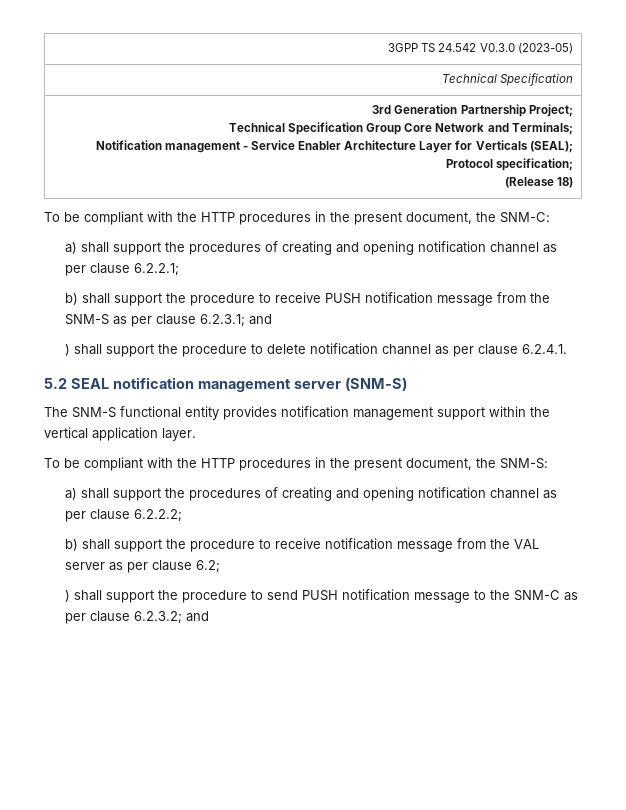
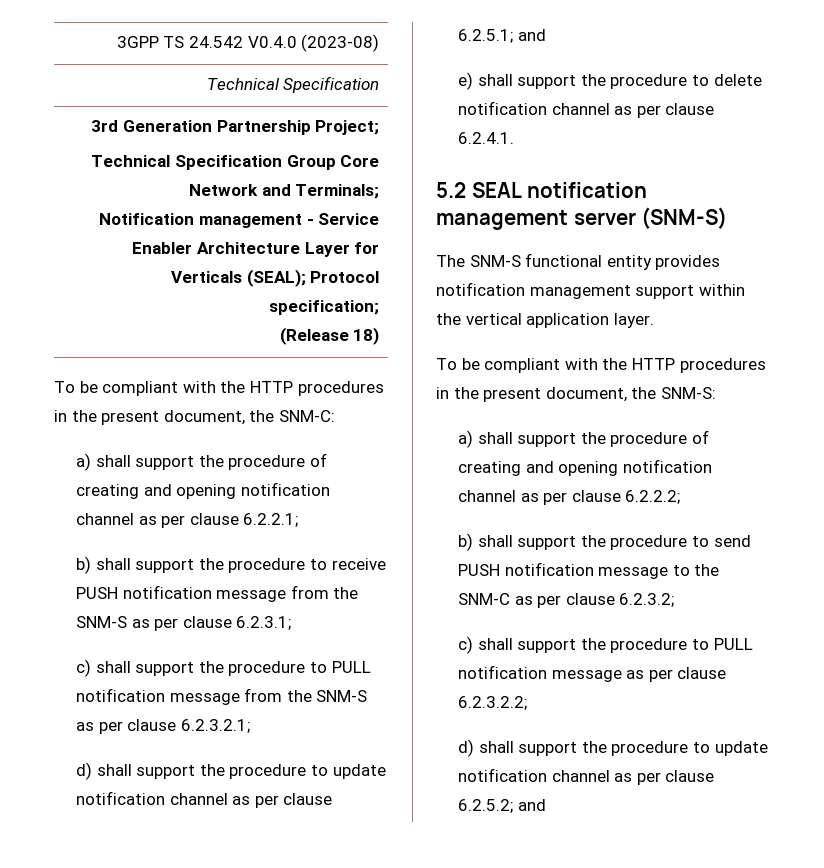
[479,43,573,54] V0.3.0 (2023-05) -> [247,34,380,52] V0.4.0 (2023-08)
[189,242,262,255] procedures -> [228,455,306,470] procedure
(246, 320) none -> [75,659,371,677] [75,688,368,705] [75,719,250,734] [75,762,386,780] [75,791,333,808] [457,29,513,43] // c) shall support the procedure to PULL notification message from the SNM-S as per clause 6.2.3.2.1; // d) shall support the procedure to update notification channel as per clause 6.2.5.1;
[65,344,71,356] ) -> [457,72,473,90] e)
[189,488,262,501] procedures -> [610,432,688,447] procedure
[275,538,540,552] [65,560,221,573] [65,590,264,603] receive notification message from the VAL server as per clause 6.2; // ) shall support the procedure to -> (709, 541) none
(183, 617) none -> [457,636,753,654] [457,665,727,682] [457,696,527,710] [457,739,768,757] [457,768,715,785] [457,799,513,813] // c) shall support the procedure to PULL notification message as per clause 6.2.3.2.2; // d) shall support the procedure to update notification channel as per clause 6.2.5.2;

